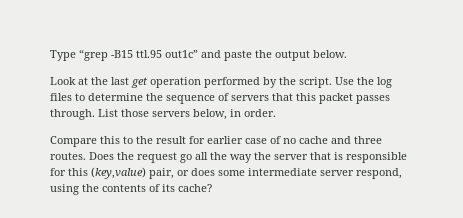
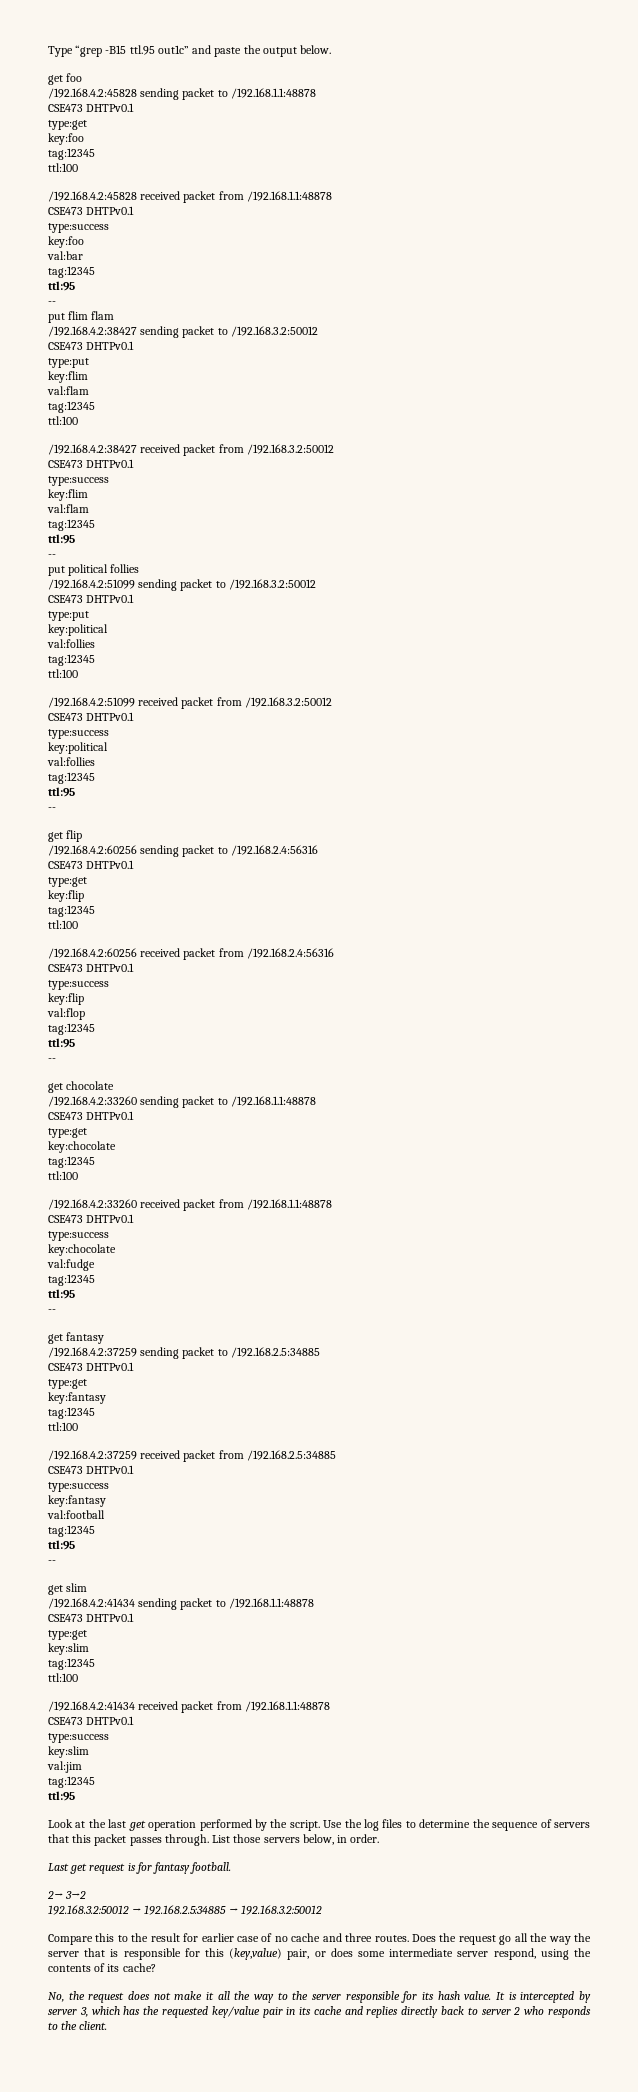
(347, 54) none -> [48,73,83,85] [48,88,316,100] [48,103,135,112] [48,120,87,130] [48,133,84,145] [48,148,95,160] [48,163,78,172] [48,191,332,203] [48,206,135,215] [48,223,109,233] [48,236,84,248] [47,251,83,260] [48,266,95,278] [48,281,75,291] [48,301,56,305] [48,311,115,323] [48,326,318,338] [48,341,135,350] [48,358,89,368] [48,371,88,383] [47,386,89,395] [48,401,95,413] [48,416,78,425] [48,444,334,456] [48,459,135,468] [48,476,109,486] [48,489,88,501] [47,504,89,513] [48,519,95,531] [48,534,75,544] [48,554,56,558] [48,564,140,576] [48,579,316,591] [48,594,135,603] [48,611,89,621] [48,624,108,636] [47,639,95,648] [48,654,95,666] [48,669,78,678] [48,697,332,709] [48,712,135,721] [48,729,109,739] [48,742,108,754] [47,757,95,766] [48,772,95,784] [48,787,75,797] [48,807,56,811] [48,830,83,842] [48,845,318,857] [48,860,135,869] [48,877,87,887] [48,890,84,902] [48,905,95,917] [48,920,78,929] [48,948,334,960] [48,963,135,972] [48,980,109,990] [48,993,84,1005] [47,1008,85,1020] [48,1023,95,1035] [48,1038,75,1048] [48,1058,56,1062] [48,1081,115,1093] [48,1096,316,1108] [48,1111,135,1120] [48,1128,87,1138] [48,1141,116,1153] [48,1156,95,1168] [48,1171,78,1180] [48,1199,332,1211] [48,1214,135,1223] [48,1231,109,1241] [48,1244,116,1256] [47,1259,95,1271] [48,1274,95,1286] [48,1289,75,1299] [48,1309,56,1313] [48,1332,105,1344] [48,1347,320,1359] [48,1362,135,1371] [48,1379,87,1389] [48,1392,106,1404] [48,1407,95,1419] [48,1422,78,1431] [48,1450,336,1462] [48,1465,135,1474] [48,1482,109,1492] [48,1495,106,1507] [47,1510,105,1519] [48,1525,95,1537] [48,1540,75,1550] [48,1560,56,1564] [48,1583,88,1595] [48,1598,314,1610] [48,1613,135,1622] [48,1630,87,1640] [48,1643,89,1655] [48,1658,95,1670] [48,1673,78,1682] [48,1701,330,1713] [48,1716,135,1725] [48,1733,109,1743] [48,1746,89,1758] [47,1761,82,1773] [48,1776,95,1788] [48,1791,75,1801] // get foo // /192.168.4.2:45828 sending packet to /192.168.1.1:48878 // CSE473 DHTPv0.1 // type:get // key:foo // tag:12345 // ttl:100 // /192.168.4.2:45828 received packet from /192.168.1.1:48878 // CSE473 DHTPv0.1 // type:success // key:foo // val:bar // tag:12345 // ttl:95 // -- // put flim flam // /192.168.4.2:38427 sending packet to /192.168.3.2:50012 // CSE473 DHTPv0.1 // type:put // key:flim // val:flam // tag:12345 // ttl:100 // /192.168.4.2:38427 received packet from /192.168.3.2:50012 // CSE473 DHTPv0.1 // type:success // key:flim // val:flam // tag:12345 // ttl:95 // -- // put political follies // /192.168.4.2:51099 sending packet to /192.168.3.2:50012 // CSE473 DHTPv0.1 // type:put // key:political // val:follies // tag:12345 // ttl:100 // /192.168.4.2:51099 received packet from /192.168.3.2:50012 // CSE473 DHTPv0.1 // type:success // key:political // val:follies // tag:12345 // ttl:95 // -- // get flip // /192.168.4.2:60256 sending packet to /192.168.2.4:56316 // CSE473 DHTPv0.1 // type:get // key:flip // tag:12345 // ttl:100 // /192.168.4.2:60256 received packet from /192.168.2.4:56316 // CSE473 DHTPv0.1 // type:success // key:flip // val:flop // tag:12345 // ttl:95 // -- // get chocolate // /192.168.4.2:33260 sending packet to /192.168.1.1:48878 // CSE473 DHTPv0.1 // type:get // key:chocolate // tag:12345 // ttl:100 // /192.168.4.2:33260 received packet from /192.168.1.1:48878 // CSE473 DHTPv0.1 // type:success // key:chocolate // val:fudge // tag:12345 // ttl:95 // -- // get fantasy // /192.168.4.2:37259 sending packet to /192.168.2.5:34885 // CSE473 DHTPv0.1 // type:get // key:fantasy // tag:12345 // ttl:100 // /192.168.4.2:37259 received packet from /192.168.2.5:34885 // CSE473 DHTPv0.1 // type:success // key:fantasy // val:football // tag:12345 // ttl:95 // -- // get slim // /192.168.4.2:41434 sending packet to /192.168.1.1:48878 // CSE473 DHTPv0.1 // type:get // key:slim // tag:12345 // ttl:100 // /192.168.4.2:41434 received packet from /192.168.1.1:48878 // CSE473 DHTPv0.1 // type:success // key:slim // val:jim // tag:12345 // ttl:95
(276, 113) none -> [48,1862,232,1874] [47,1891,87,1899] [48,1905,322,1915] // Last get request is for fantasy football. // 2→ 3→2 // 192.168.3.2:50012 → 192.168.2.5:34885 → 192.168.3.2:50012
(212, 188) none -> [48,1991,592,2003] [48,2006,591,2018] [48,2021,108,2030] // No, the request does not make it all the way to the server responsible for its hash value. It is intercepted by server 3, which has the requested key/value pair in its cache and replies directly back to server 2 who responds to the client.

